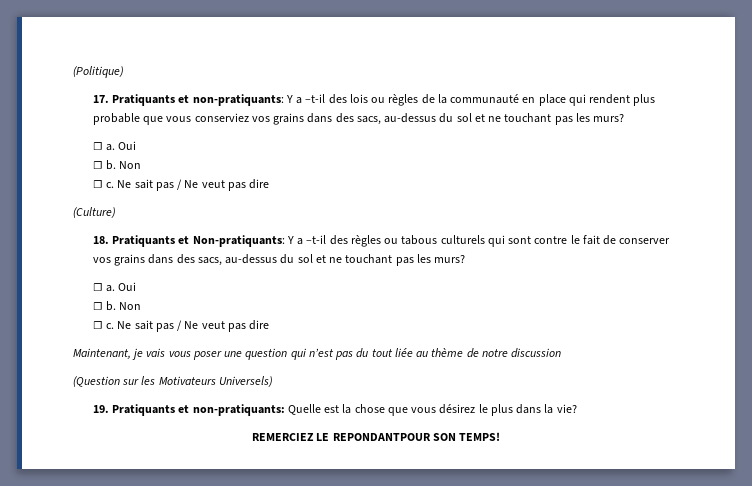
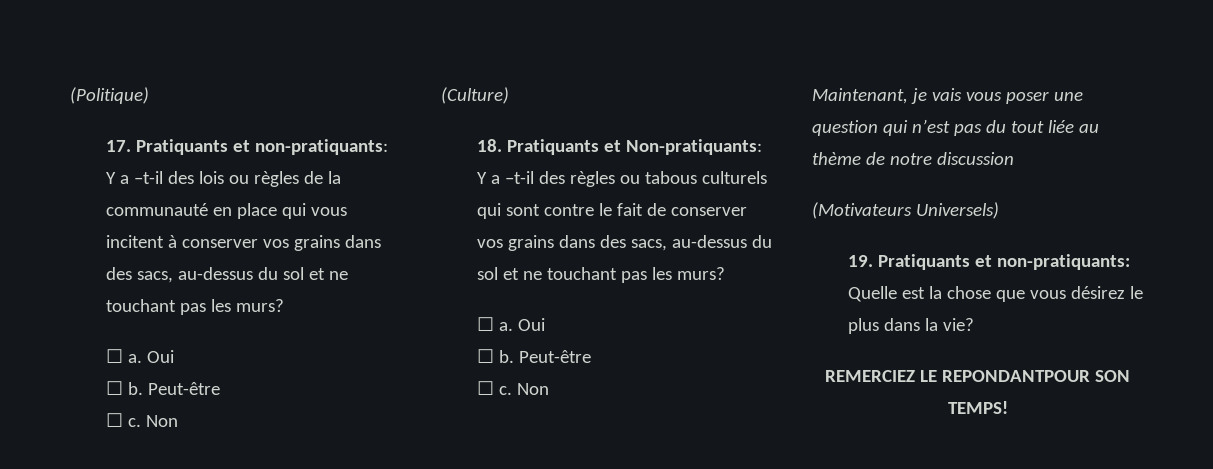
[589,94,656,106] [92,113,249,125] rendent plus probable que vous conserviez -> [310,207,347,216] [105,235,258,248] vous incitent à conserver
[119,161,142,169] [92,179,270,191] Non // ☐ c. Ne sait pas / Ne veut pas dire -> [147,382,220,395] [105,413,178,427] Peut-être // ☐ c. Non
[119,302,142,310] [92,320,270,332] Non // ☐ c. Ne sait pas / Ne veut pas dire -> [518,350,591,363] [476,381,549,395] Peut-être // ☐ c. Non
[73,376,216,387] (Question sur les Motivateurs -> [812,202,912,219] (Motivateurs

